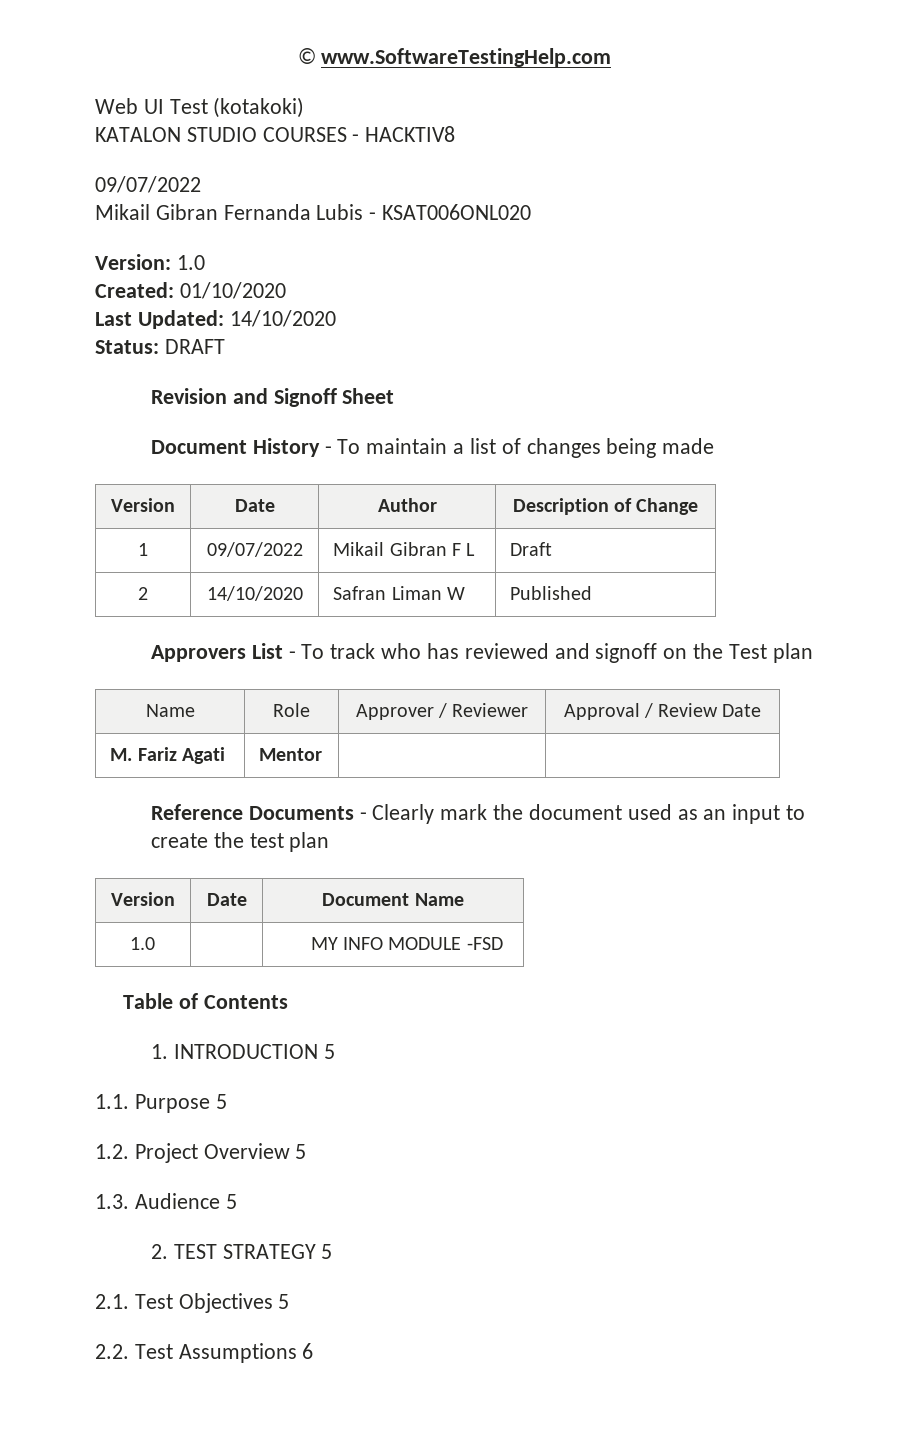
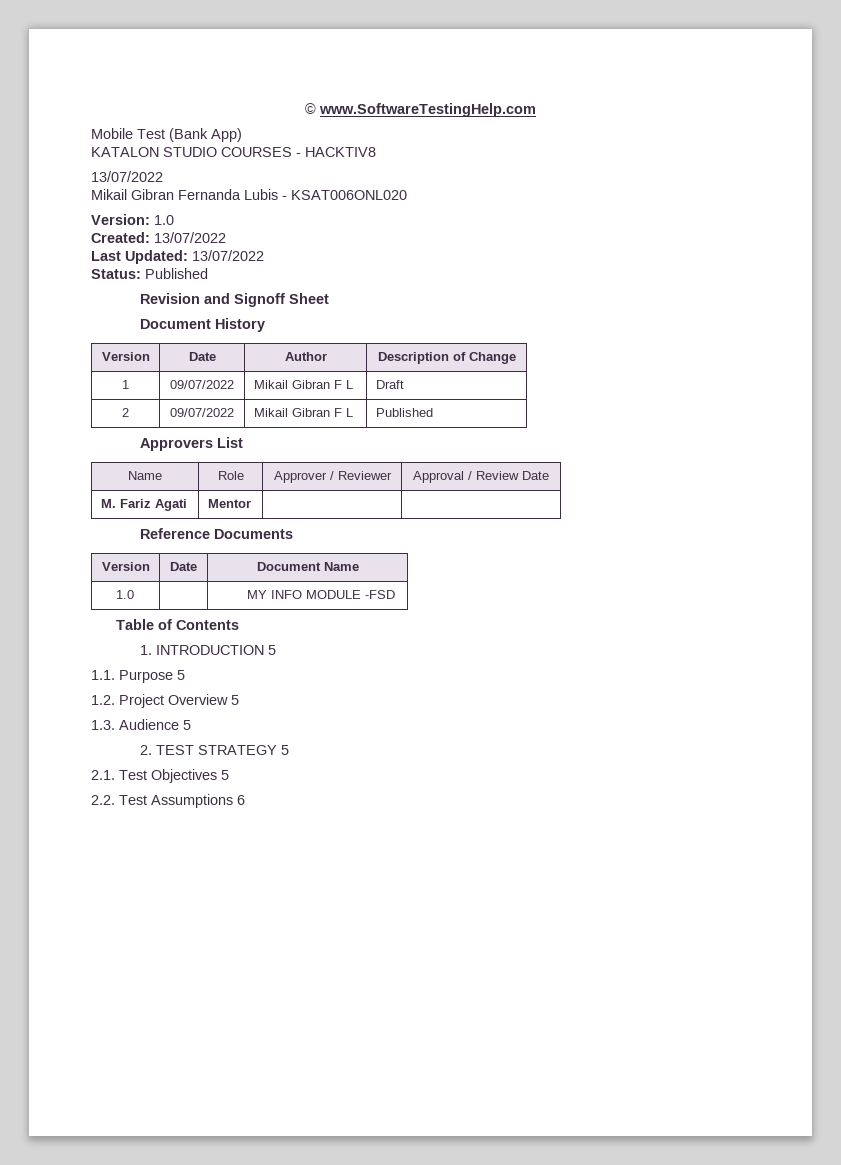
[95,97,305,118] Web UI Test (kotakoki) -> [91,128,242,142] Mobile Test (Bank App)
[95,176,201,193] 09/07/2022 -> [91,171,163,182] 13/07/2022
[179,282,286,299] 01/10/2020 -> [154,232,226,243] 13/07/2022
[229,310,336,327] 14/10/2020 -> [192,250,264,261] 13/07/2022
[164,339,225,354] DRAFT -> [145,268,208,279] Published
[324,438,715,458] - To maintain a list of changes being made -> (266, 325) none
[206,586,303,601] [333,586,465,600] [510,586,593,600] [151,643,813,663] 14/10/2020 | Safran Liman W | Published // Approvers List - To track who has reviewed and signoff on the Test plan -> [170,408,234,417] [253,408,353,417] [375,408,433,417] [140,437,244,451] 09/07/2022 | Mikail Gibran F L | Published // Approvers List
[359,804,805,824] [151,832,330,852] - Clearly mark the document used as an input to create the test plan -> (294, 534) none

